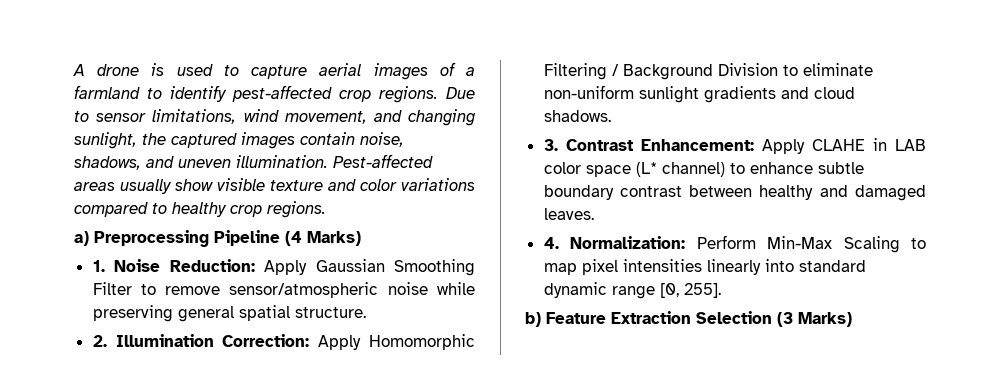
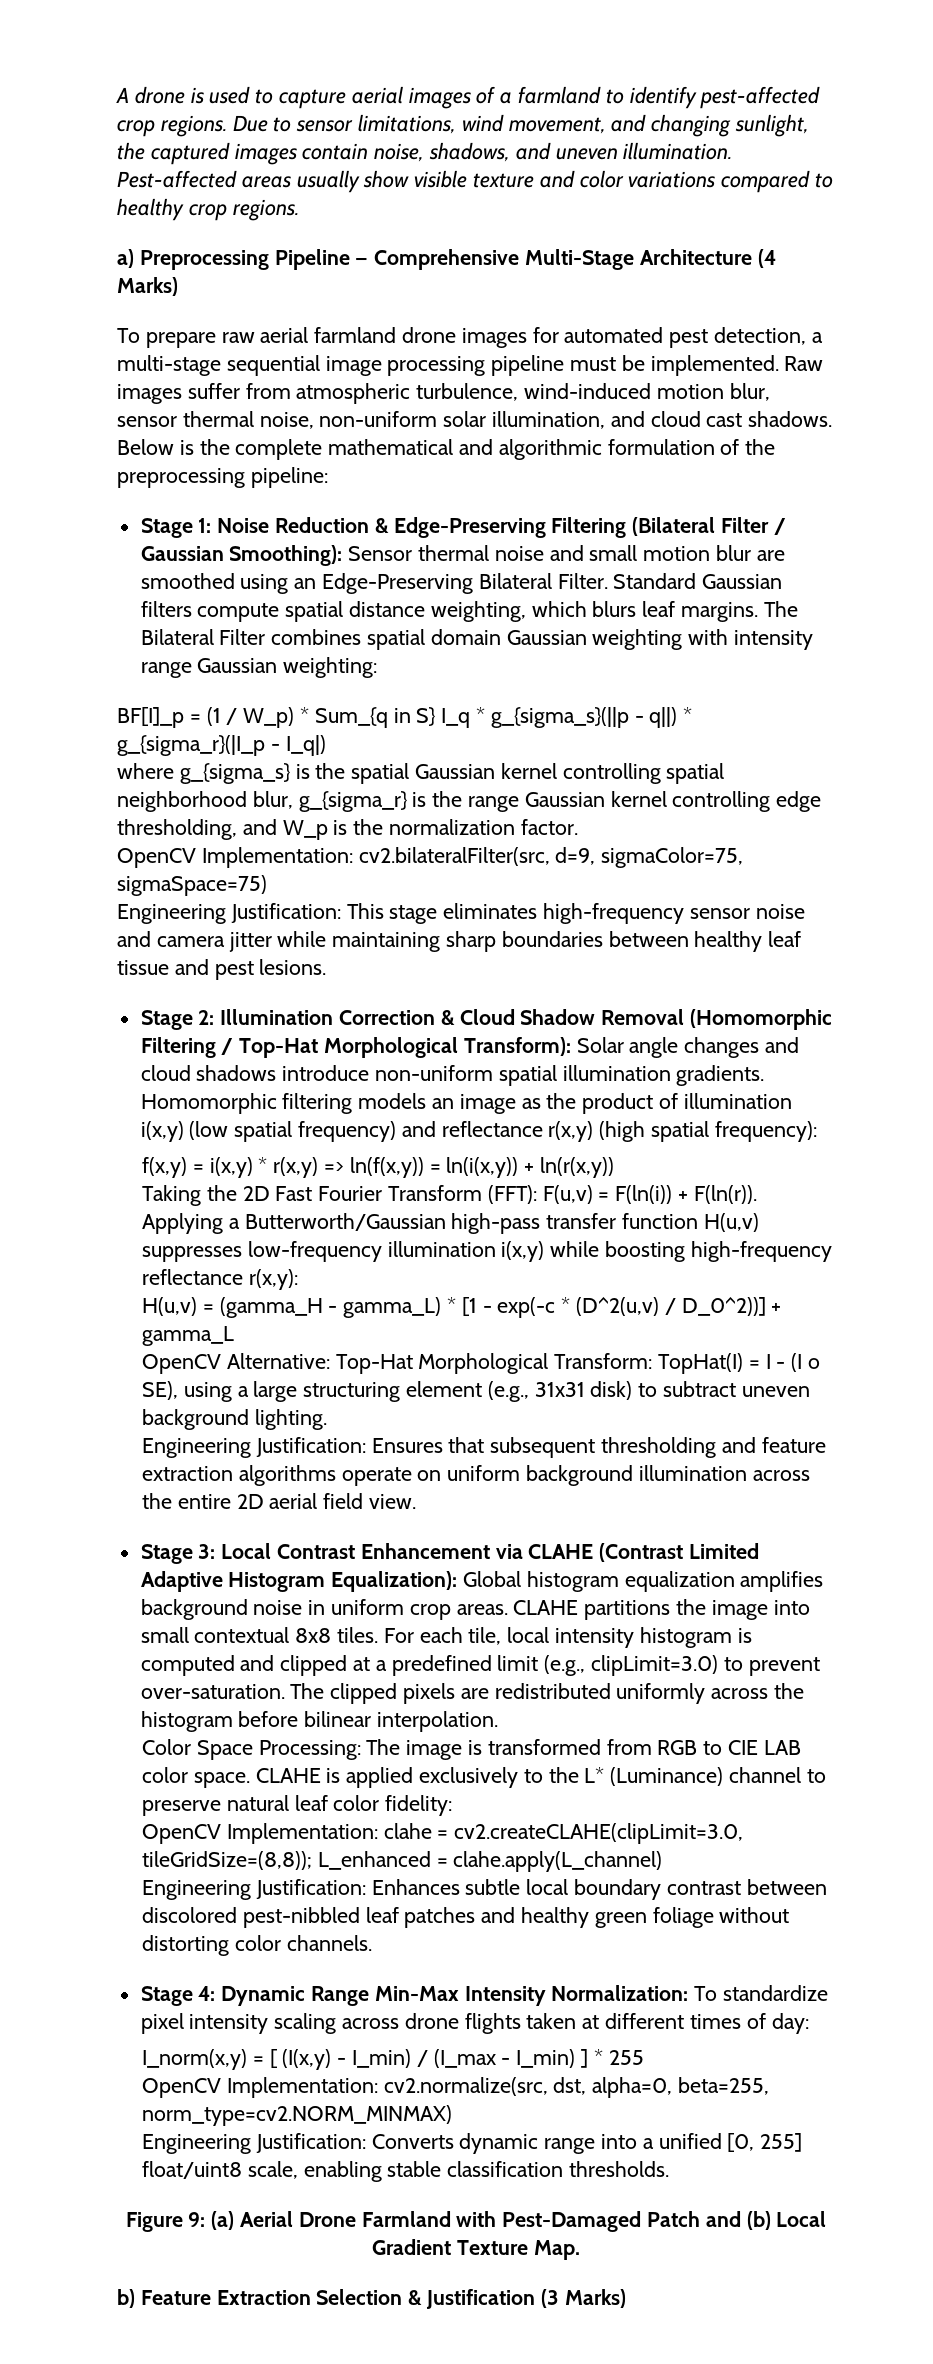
[285,231,361,246] [92,259,475,276] [92,282,475,298] [92,305,366,322] [92,334,475,350] [543,63,873,80] [543,85,855,103] [543,110,611,122] [543,138,926,154] [543,162,864,177] [543,185,926,201] [543,208,594,220] [543,235,926,253] [543,259,866,275] [543,282,721,299] (4 Marks) // 1. Noise Reduction: Apply Gaussian Smoothing Filter to remove sensor/atmospheric noise while preserving general spatial structure. // 2. Illumination Correction: Apply Homomorphic Filtering / Background Division to eliminate non-uniform sunlight gradients and cloud shadows. // 3. Contrast Enhancement: Apply CLAHE in LAB color space (L* channel) to enhance subtle boundary contrast between healthy and damaged leaves. // 4. Normalization: Perform Min-Max Scaling to map pixel intensities linearly into standard dynamic range [0, 255]. -> [355,249,776,270] [117,277,178,296] [117,327,823,348] [117,355,824,376] [117,383,770,404] [117,411,833,429] [117,439,776,460] [117,467,328,488] [140,517,786,538] [140,545,785,566] [140,573,783,594] [140,601,798,622] [140,629,814,650] [140,657,378,678] [117,707,693,728] [117,735,326,756] [117,763,725,784] [117,791,822,812] [117,819,578,840] [117,847,744,868] [117,875,267,896] [117,903,805,924] [117,931,802,952] [117,959,327,980] [140,1009,833,1030] [140,1037,800,1058] [140,1065,765,1086] [140,1093,792,1114] [140,1121,817,1142] [141,1157,615,1178] [141,1185,757,1206] [141,1213,759,1234] [141,1241,832,1262] [141,1269,298,1290] [141,1297,782,1318] [141,1326,234,1346] [141,1353,821,1374] [141,1381,810,1402] [141,1409,327,1430] [141,1437,826,1458] [141,1465,810,1486] [141,1493,417,1509] [140,1543,760,1564] [140,1571,824,1592] [140,1599,810,1620] [140,1627,752,1648] [140,1655,820,1676] [140,1683,805,1704] [140,1711,499,1732] [141,1739,801,1760] [141,1767,826,1788] [141,1795,453,1816] [141,1823,744,1844] [141,1851,663,1872] [141,1879,827,1900] [141,1907,790,1928] [141,1935,372,1956] [140,1985,829,2006] [140,2013,809,2034] [141,2049,644,2070] [141,2077,770,2098] [141,2105,452,2126] [141,2133,803,2154] [141,2161,670,2182] [125,2211,827,2232] [372,2239,580,2260] — Comprehensive Multi-Stage Architecture (4 Marks) // To prepare raw aerial farmland drone images for automated pest detection, a multi-stage sequential image processing pipeline must be implemented. Raw images suffer from atmospheric turbulence, wind-induced motion blur, sensor thermal noise, non-uniform solar illumination, and cloud cast shadows. Below is the complete mathematical and algorithmic formulation of the preprocessing pipeline: // Stage 1: Noise Reduction & Edge-Preserving Filtering (Bilateral Filter / Gaussian Smoothing): Sensor thermal noise and small motion blur are smoothed using an Edge-Preserving Bilateral Filter. Standard Gaussian filters compute spatial distance weighting, which blurs leaf margins. The Bilateral Filter combines spatial domain Gaussian weighting with intensity range Gaussian weighting: // BF[I]_p = (1 / W_p) * Sum_{q in S} I_q * g_{sigma_s}(||p - q||) * g_{sigma_r}(|I_p - I_q|) // where g_{sigma_s} is the spatial Gaussian kernel controlling spatial neighborhood blur, g_{sigma_r} is the range Gaussian kernel controlling edge thresholding, and W_p is the normalization factor. // OpenCV Implementation: cv2.bilateralFilter(src, d=9, sigmaColor=75, sigmaSpace=75) // Engineering Justification: This stage eliminates high-frequency sensor noise and camera jitter while maintaining sharp boundaries between healthy leaf tissue and pest lesions. // Stage 2: Illumination Correction & Cloud Shadow Removal (Homomorphic Filtering / Top-Hat Morphological Transform): Solar angle changes and cloud shadows introduce non-uniform spatial illumination gradients. Homomorphic filtering models an image as the product of illumination i(x,y) (low spatial frequency) and reflectance r(x,y) (high spatial frequency): // f(x,y) = i(x,y) * r(x,y) => ln(f(x,y)) = ln(i(x,y)) + ln(r(x,y)) // Taking the 2D Fast Fourier Transform (FFT): F(u,v) = F(ln(i)) + F(ln(r)). Applying a Butterworth/Gaussian high-pass transfer function H(u,v) suppresses low-frequency illumination i(x,y) while boosting high-frequency reflectance r(x,y): // H(u,v) = (gamma_H - gamma_L) * [1 - exp(-c * (D^2(u,v) / D_0^2))] + gamma_L // OpenCV Alternative: Top-Hat Morphological Transform: TopHat(I) = I - (I o SE), using a large structuring element (e.g., 31x31 disk) to subtract uneven background lighting. // Engineering Justification: Ensures that subsequent thresholding and feature extraction algorithms operate on uniform background illumination across the entire 2D aerial field view. // Stage 3: Local Contrast Enhancement via CLAHE (Contrast Limited Adaptive Histogram Equalization): Global histogram equalization amplifies background noise in uniform crop areas. CLAHE partitions the image into small contextual 8x8 tiles. For each tile, local intensity histogram is computed and clipped at a predefined limit (e.g., clipLimit=3.0) to prevent over-saturation. The clipped pixels are redistributed uniformly across the histogram before bilinear interpolation. // Color Space Processing: The image is transformed from RGB to CIE LAB color space. CLAHE is applied exclusively to the L* (Luminance) channel to preserve natural leaf color fidelity: // OpenCV Implementation: clahe = cv2.createCLAHE(clipLimit=3.0, tileGridSize=(8,8)); L_enhanced = clahe.apply(L_channel) // Engineering Justification: Enhances subtle local boundary contrast between discolored pest-nibbled leaf patches and healthy green foliage without distorting color channels. // Stage 4: Dynamic Range Min-Max Intensity Normalization: To standardize pixel intensity scaling across drone flights taken at different times of day: // I_norm(x,y) = [ (I(x,y) - I_min) / (I_max - I_min) ] * 255 // OpenCV Implementation: cv2.normalize(src, dst, alpha=0, beta=255, norm_type=cv2.NORM_MINMAX) // Engineering Justification: Converts dynamic range into a unified [0, 255] float/uint8 scale, enabling stable classification thresholds. // Figure 9: (a) Aerial Drone Farmland with Pest-Damaged Patch and (b) Local Gradient Texture Map.
(772, 317) none -> [408,2289,536,2309] & Justification

